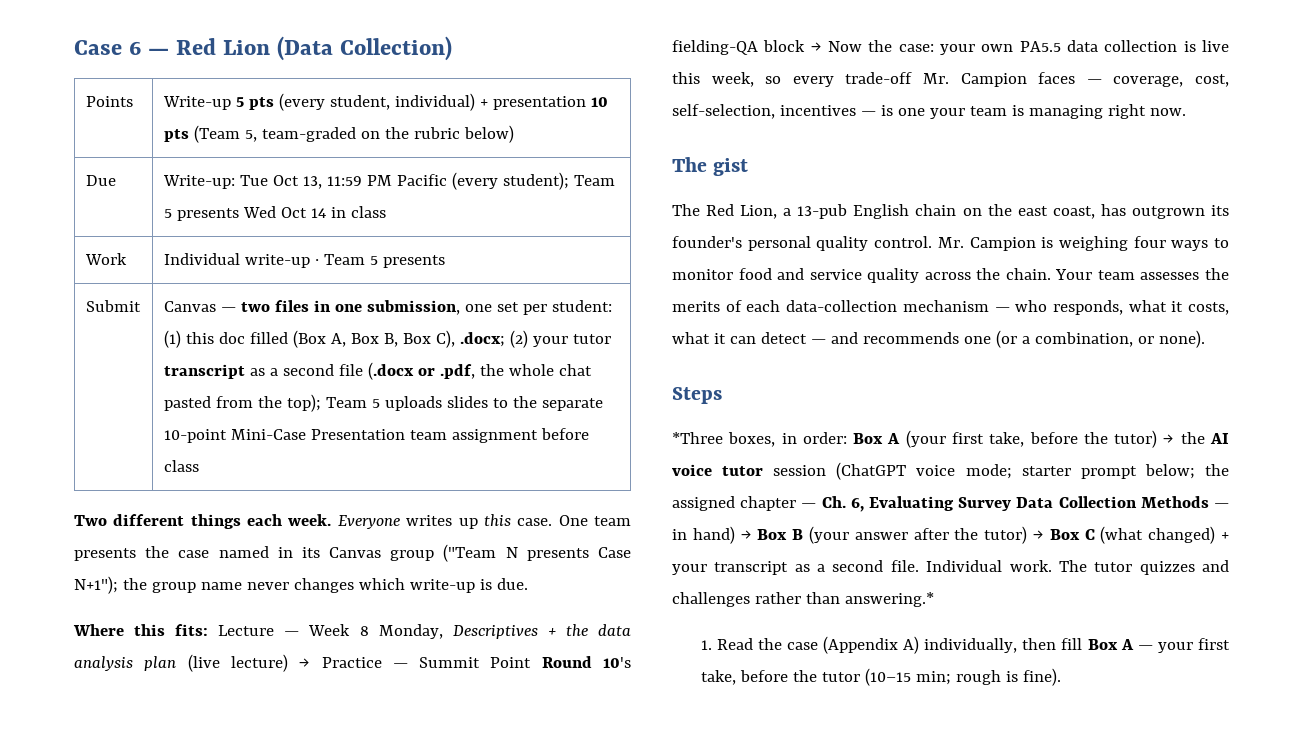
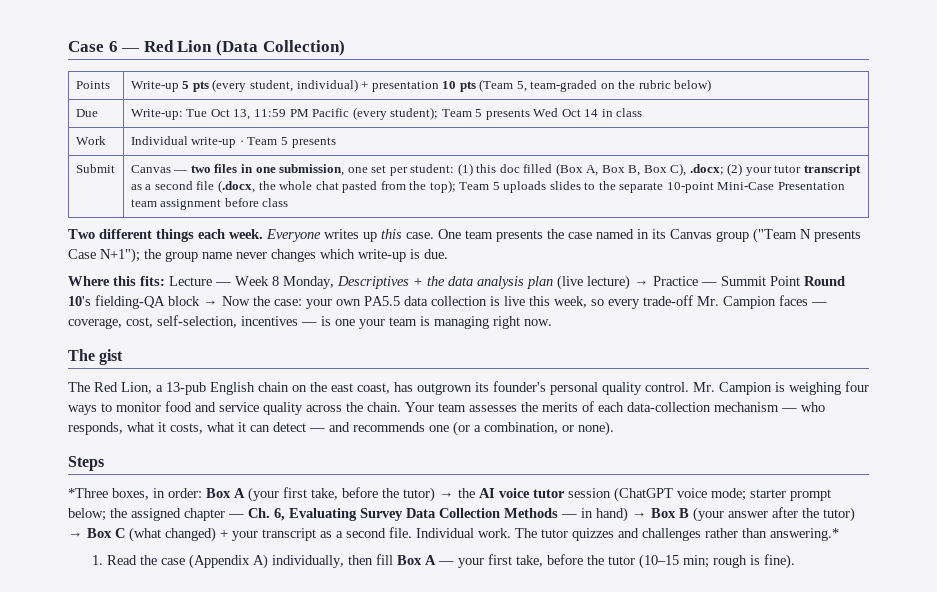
[367,362,475,380] (.docx or .pdf, -> [217,180,255,193] (.docx,

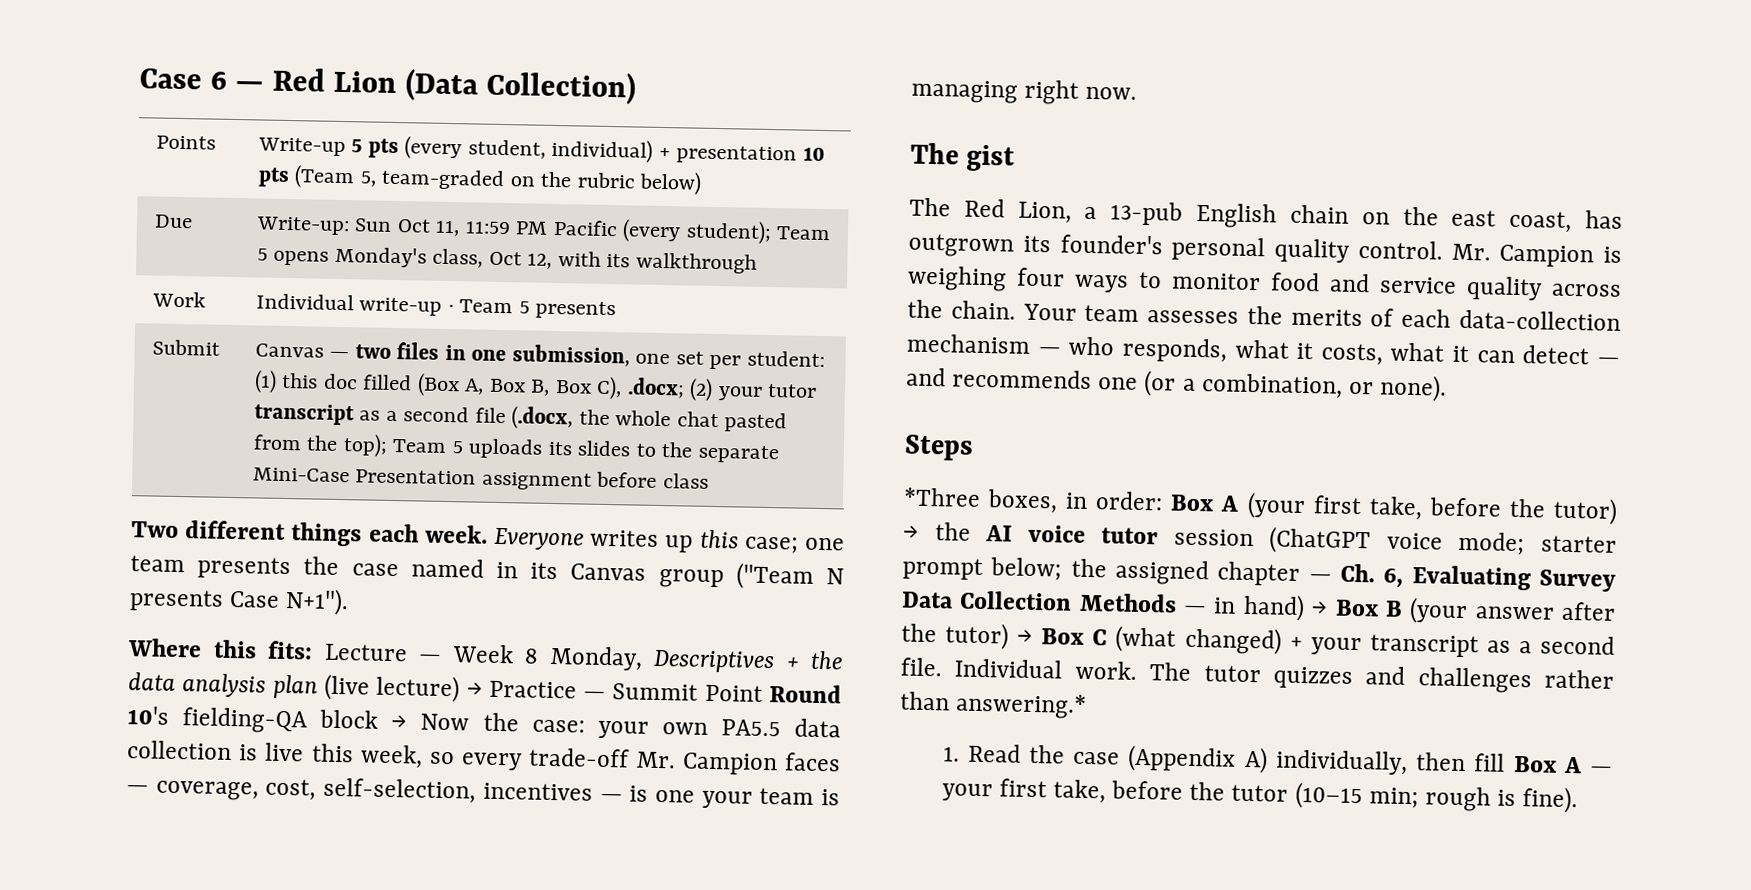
[186,109,251,120] Tue Oct 13, -> [354,218,461,237] Sun Oct 11,
[485,108,643,120] presents Wed Oct 14 in class -> [273,246,757,274] opens Monday's class, Oct 12, with its walkthrough
(547, 187) none -> [547,441,572,456] its
[666,182,714,193] 10-point -> (779, 454) none
[130,199,157,207] team -> (477, 477) none
[406,229,461,239] case. One -> [743,536,846,554] case; one
[100,248,448,263] N+1"); the group name never changes which write-up is due. -> [285,588,350,616] N+1").

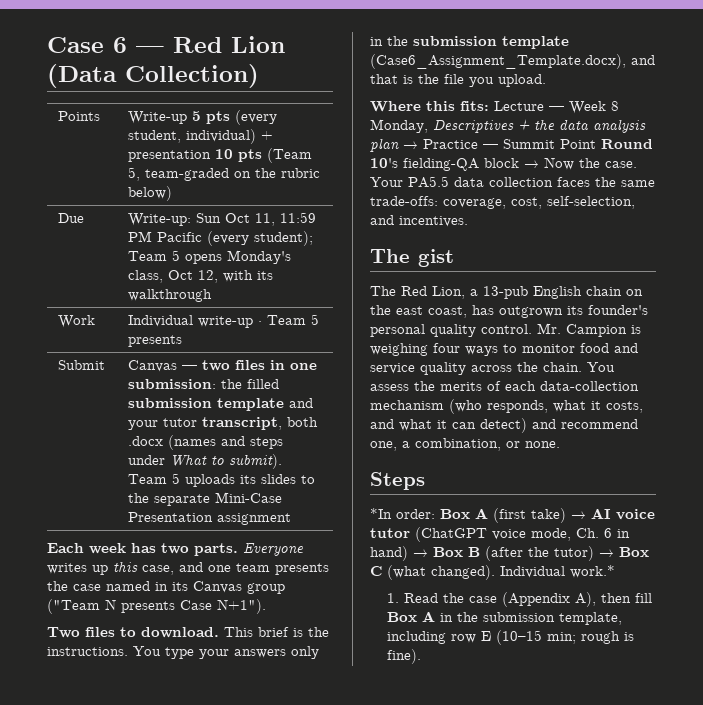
[511,344,825,370] [253,370,818,401] [253,403,788,433] [252,434,388,457] submission, one set per student: (1) this doc filled (Box A, Box B, Box C), .docx; (2) your tutor transcript as a second file (.docx, the whole chat pasted from the top); -> [128,379,280,389] [128,398,314,411] [128,417,319,430] [128,435,284,450] [128,454,283,469] submission: the filled submission template and your tutor transcript, both .docx (names and steps under What to submit).
[596,471,709,489] [131,520,488,547] before class // Two different things each week. -> [47,543,238,556] // Each week has two parts.
[743,536,799,554] case; -> [142,562,203,575] case, and
(350, 602) none -> [47,627,329,638] [47,646,319,659] [370,36,569,49] [370,54,655,69] [370,74,546,87] // Two files to download. This brief is the instructions. You type your answers only in the submission template (Case6_Assignment_Template.docx), and that is the file you upload.
[323,673,461,703] (live lecture) -> (399, 145) none
[531,718,842,739] [127,740,842,776] [126,777,841,809] [911,79,1138,105] case: your own PA5.5 data collection is live this week, so every trade-off Mr. Campion faces — coverage, cost, self-selection, incentives — is one your team is managing right now. -> [605,161,637,168] [370,176,655,188] [370,196,635,209] [370,215,468,227] case. Your PA5.5 data collection faces the same trade-offs: coverage, cost, self-selection, and incentives.
[1022,303,1240,324] Your team assesses -> [587,362,615,372] [370,384,409,391] You assess
[1037,336,1116,356] — who -> [449,399,482,414] (who
(1383, 354) none -> [370,419,394,429] and
[1522,345,1620,365] [906,367,1177,397] detect — and recommends one (or -> [480,418,638,433] [370,441,397,451] detect) and recommend one,
[1379,374,1448,402] none). -> [525,441,560,448] none.
[903,487,1618,525] [903,522,971,541] *Three boxes, in order: Box A (your first take, before the tutor) → the -> [370,508,586,523] *In order: Box A (first take) →
[1173,528,1254,547] session -> (410, 533) none
[1458,531,1617,556] [902,557,1616,592] [901,590,1208,614] mode; starter prompt below; the assigned chapter — Ch. 6, Evaluating Survey Data Collection Methods — -> [531,528,612,541] mode, Ch. 6
[1409,597,1616,625] (your answer after -> [485,546,523,561] (after
[1184,626,1615,658] [900,657,1614,694] [900,691,1088,719] changed) + your transcript as a second file. Individual work. The tutor quizzes and challenges rather than answering.* -> [431,565,615,580] changed). Individual work.*
[1243,746,1408,775] A) individually, -> [575,592,597,607] A),
[1589,766,1613,774] [941,778,1289,804] — your first take, before the tutor -> [440,612,623,625] [387,631,492,644] in the submission template, including row E

